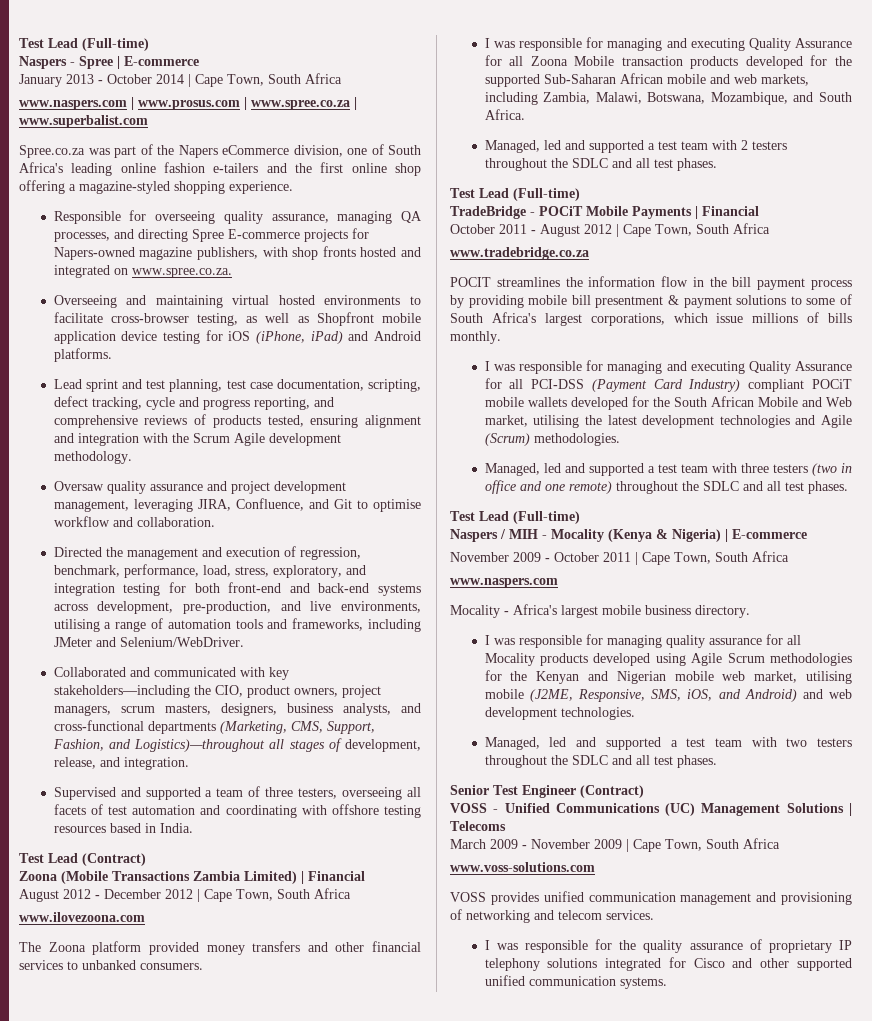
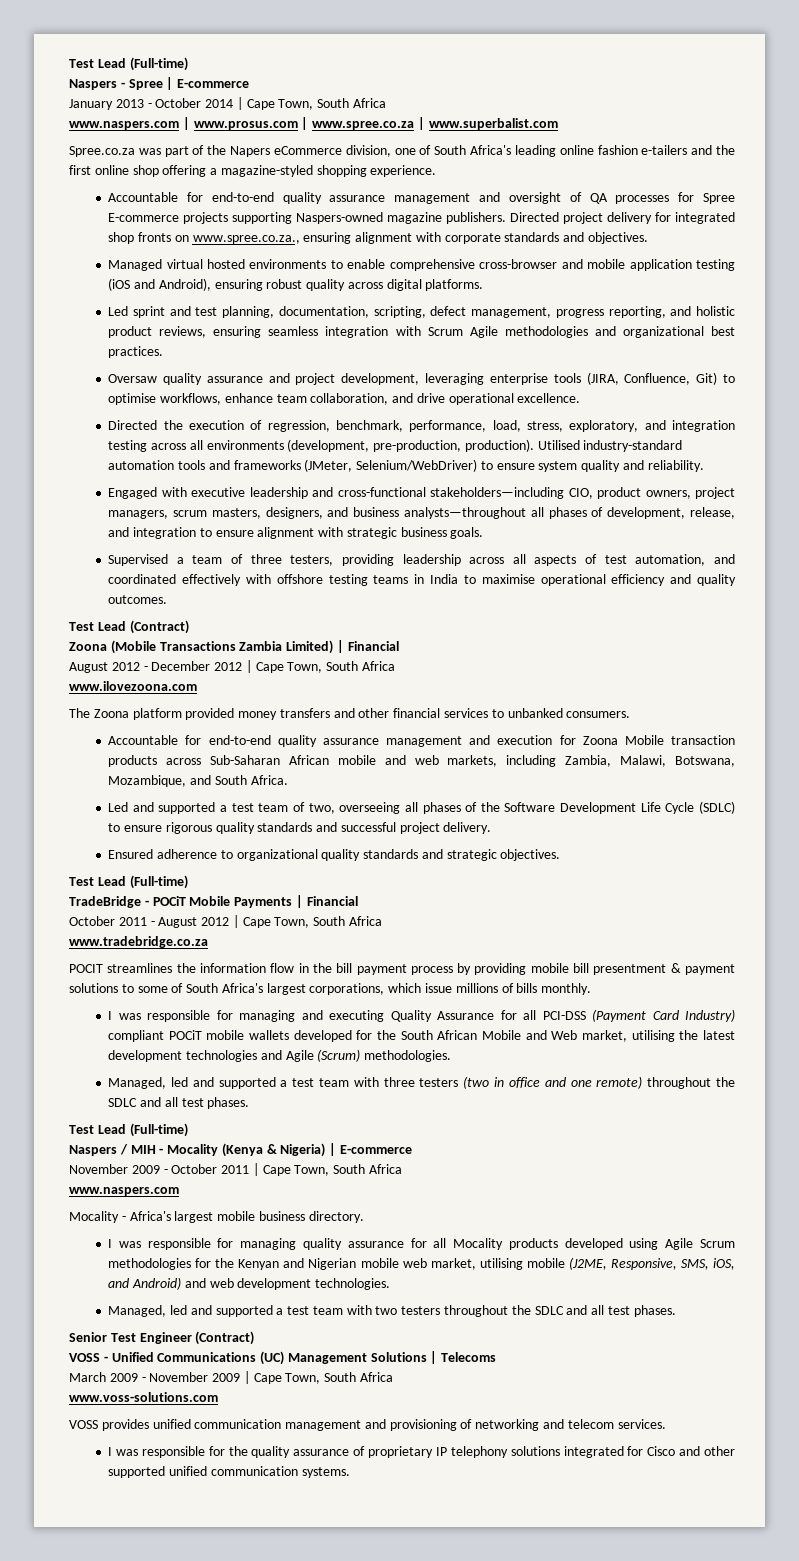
[53,210,422,224] [53,228,369,242] [53,246,422,260] [53,265,232,278] [53,295,421,308] [53,312,422,326] [53,330,421,344] Responsible for overseeing quality assurance, managing QA processes, and directing Spree E-commerce projects for Napers-owned magazine publishers, with shop fronts hosted and integrated on www.spree.co.za. // Overseeing and maintaining virtual hosted environments to facilitate cross-browser testing, as well as Shopfront mobile application device testing for iOS (iPhone, iPad) and Android -> [108,192,735,204] [108,212,735,224] [108,232,648,244] [108,259,735,271] [108,278,422,291] Accountable for end-to-end quality assurance management and oversight of QA processes for Spree E-commerce projects supporting Naspers-owned magazine publishers. Directed project delivery for integrated shop fronts on www.spree.co.za., ensuring alignment with corporate standards and objectives. // Managed virtual hosted environments to enable comprehensive cross-browser and mobile application testing (iOS and Android), ensuring robust quality across digital
[53,379,82,389] Lead -> [108,306,129,316] Led
[226,380,273,389] test case -> (275, 312) none
[91,397,334,410] [53,414,421,428] [53,433,74,443] tracking, cycle and progress reporting, and comprehensive reviews of products tested, ensuring alignment and -> [471,306,735,318] [108,326,319,338] management, progress reporting, and holistic product reviews, ensuring seamless
[171,433,189,443] the -> (421, 331) none
[268,433,341,446] [53,451,132,464] development methodology. -> [504,326,736,338] [108,346,164,358] methodologies and organizational best practices.
[273,481,346,494] [53,498,421,512] [53,516,215,527] development management, leveraging JIRA, Confluence, and Git to optimise workflow and collaboration. -> [341,372,735,385] [108,393,581,405] development, leveraging enterprise tools (JIRA, Confluence, Git) to optimise workflows, enhance team collaboration, and drive operational excellence.
[126,547,222,560] management and -> (183, 425) none
[168,582,422,596] [53,601,421,614] [53,618,421,632] [53,637,244,647] [53,667,289,680] [53,685,211,698] for both front-end and back-end systems across development, pre-production, and live environments, utilising a range of automation tools and frameworks, including JMeter and Selenium/WebDriver. // Collaborated and communicated with key stakeholders—including the -> [150,439,683,452] [108,459,704,472] [108,487,565,499] across all environments (development, pre-production, production). Utilised industry-standard automation tools and frameworks (JMeter, Selenium/WebDriver) to ensure system quality and reliability. // Engaged with executive leadership and cross-functional stakeholders—including
[286,703,421,716] [53,720,375,734] [52,738,422,752] [53,757,189,770] business analysts, and cross-functional departments (Marketing, CMS, Support, Fashion, and Logistics)—throughout all stages of development, release, and integration. -> [327,507,735,519] [108,527,484,539] and business analysts—throughout all phases of development, release, and integration to ensure alignment with strategic business goals.
[120,787,201,800] and supported -> (169, 560) none
[342,787,421,800] [53,804,421,818] [53,823,193,833] overseeing all facets of test automation and coordinating with offshore testing resources based in India. -> [341,554,735,566] [108,574,736,586] [108,595,168,604] providing leadership across all aspects of test automation, and coordinated effectively with offshore testing teams in India to maximise operational efficiency and quality outcomes.
[484,37,852,51] [484,55,852,69] [484,74,540,87] I was responsible for managing and executing Quality Assurance for all Zoona Mobile transaction products developed for the supported -> [108,735,735,747] [108,755,202,767] Accountable for end-to-end quality assurance management and execution for Zoona Mobile transaction products across
[484,140,787,153] [484,158,717,171] Managed, led and supported a test team with 2 testers throughout the SDLC and all test phases. -> [108,801,735,814] [108,822,492,834] [108,849,561,861] Led and supported a test team of two, overseeing all phases of the Software Development Life Cycle (SDLC) to ensure rigorous quality standards and successful project delivery. // Ensured adherence to organizational quality standards and strategic objectives.

